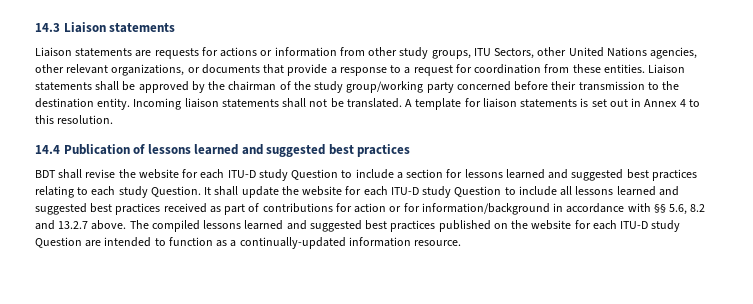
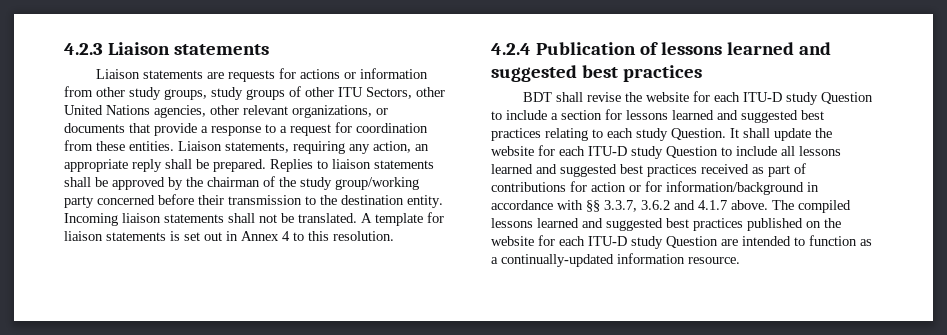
[35,23,60,32] 14.3 -> [64,43,103,55] 4.2.3
(471, 54) none -> [211,86,334,100] study groups of other
(686, 69) none -> [225,141,429,154] [64,159,371,172] statements, requiring any action, an appropriate reply shall be prepared. Replies to liaison
[35,145,60,154] 14.4 -> [491,43,531,55] 4.2.4
[669,204,706,215] [35,220,89,230] 5.6, 8.2 and 13.2.7 -> [604,200,727,212] 3.3.7, 3.6.2 and 4.1.7

